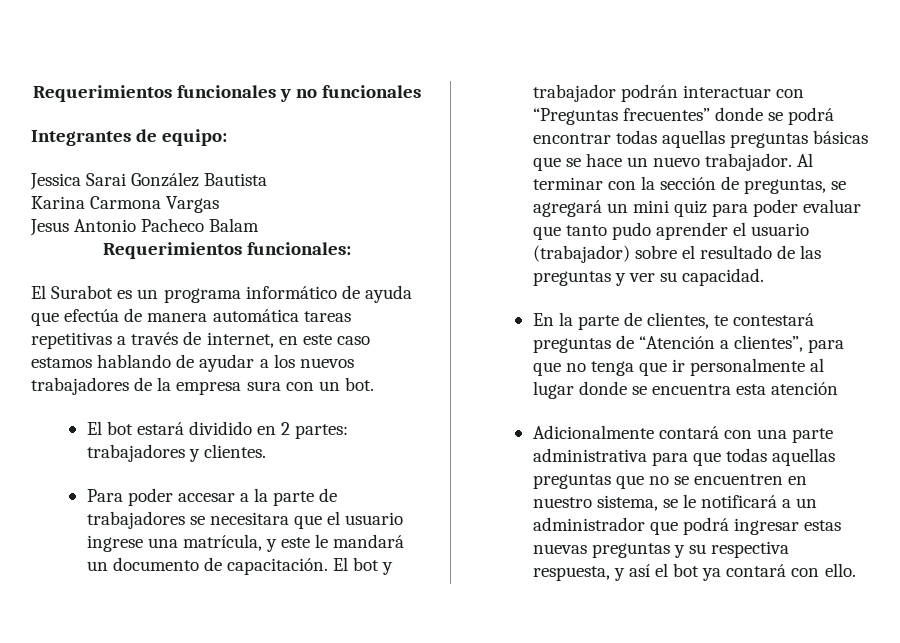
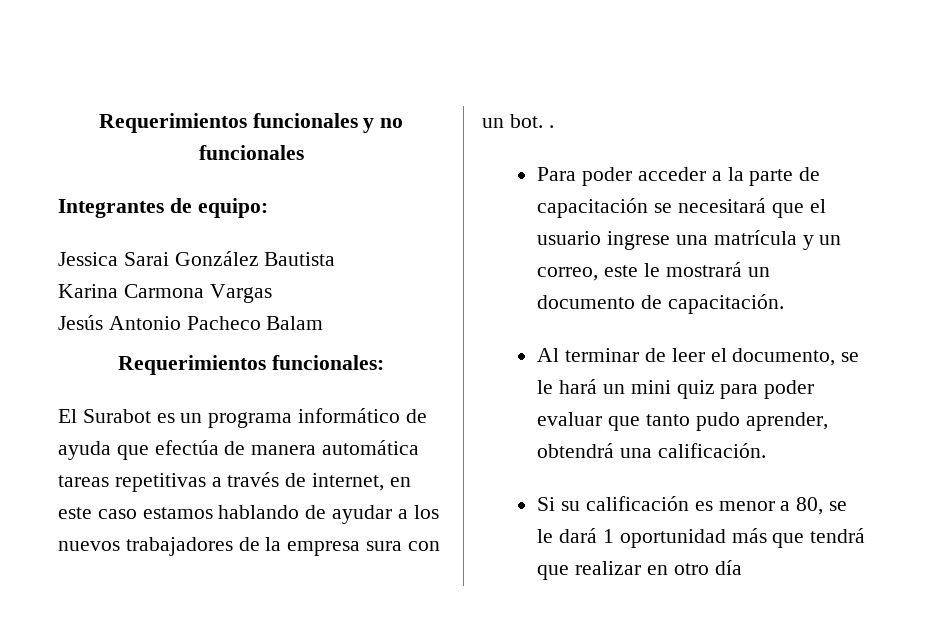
[30,219,69,236] Jesus -> [58,315,103,330] Jesús
[86,421,349,439] [86,444,266,462] // El bot estará dividido en 2 partes: trabajadores y clientes. -> [548,125,554,128] .
[177,493,235,502] accesar -> [637,167,706,181] acceder
[86,511,289,529] trabajadores se necesitara -> [537,198,766,218] capacitación se necesitará
[182,534,277,552] matrícula, y -> [713,230,842,250] [537,267,599,281] matrícula y un correo,
[333,534,405,548] mandará -> [665,262,742,277] mostrará
[333,557,394,575] [532,84,804,102] [532,107,835,125] [532,130,869,148] [532,153,814,171] [532,176,847,194] [532,200,602,217] El bot y trabajador podrán interactuar con “Preguntas frecuentes” donde se podrá encontrar todas aquellas preguntas básicas que se hace un nuevo trabajador. Al terminar con la sección de preguntas, se agregará -> [537,348,860,366] [537,379,598,394] // Al terminar de leer el documento, se le hará
[655,222,810,240] [532,245,822,263] [532,268,765,286] [532,312,815,330] [532,335,845,353] [532,358,825,376] [532,381,839,399] [532,425,834,443] [532,448,836,466] [532,474,808,489] [532,494,818,511] [532,517,842,535] [532,541,790,558] [532,563,856,581] aprender el usuario (trabajador) sobre el resultado de las preguntas y ver su capacidad. // En la parte de clientes, te contestará preguntas de “Atención a clientes”, para que no tenga que ir personalmente al lugar donde se encuentra esta atención // Adicionalmente contará con una parte administrativa para que todas aquellas preguntas que no se encuentren en nuestro sistema, se le notificará a un administrador que podrá ingresar estas nuevas preguntas y su respectiva respuesta, y así el bot ya contará con ello. -> [745,412,828,431] [537,443,766,458] [537,496,848,515] [537,528,866,548] [537,560,742,580] aprender, obtendrá una calificación. // Si su calificación es menor a 80, se le dará 1 oportunidad más que tendrá que realizar en otro día

